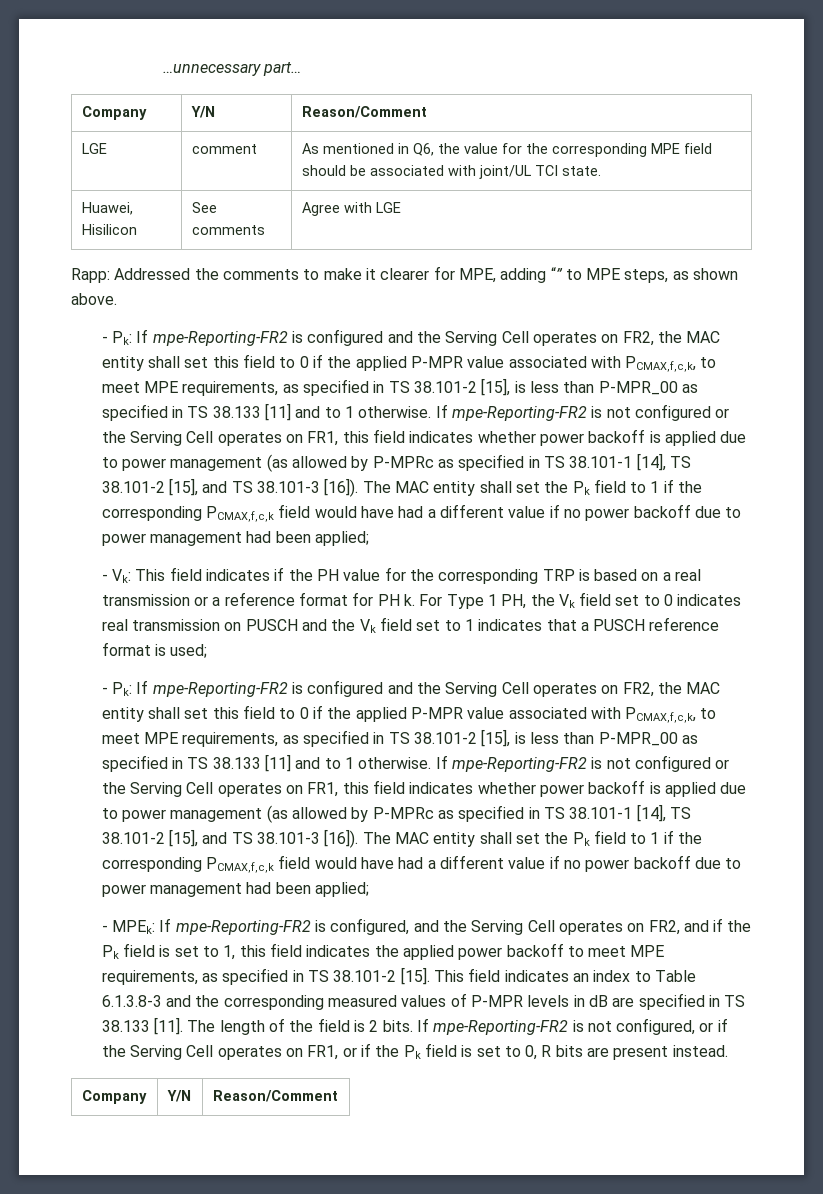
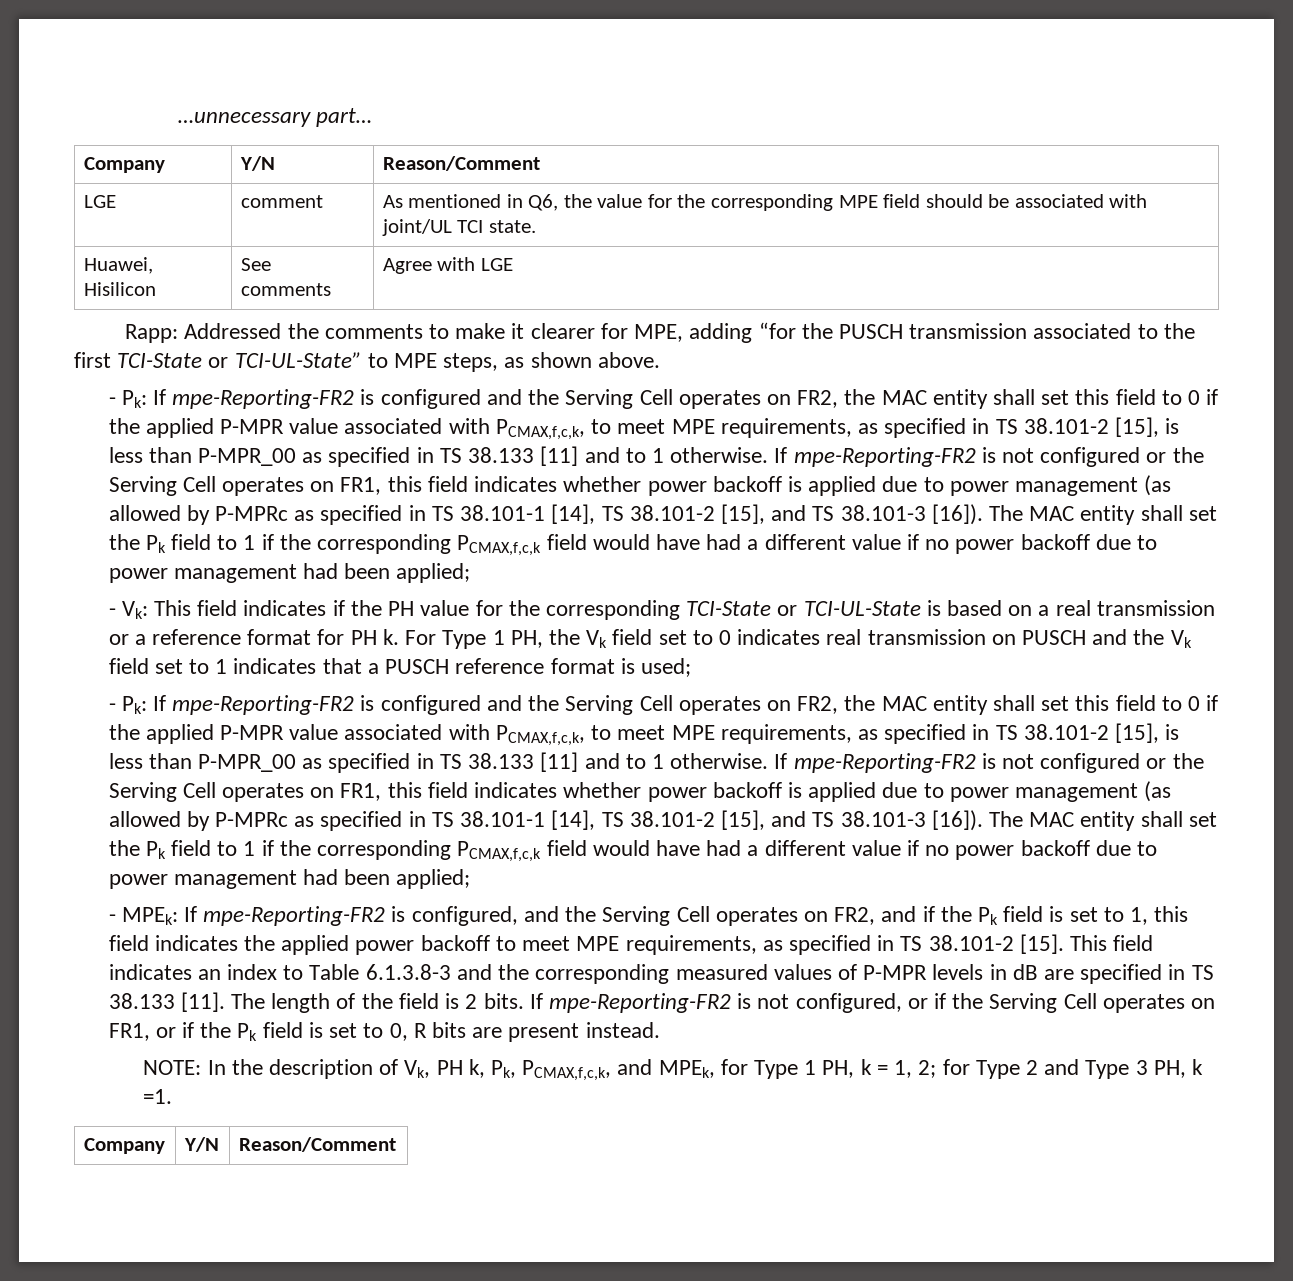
[550,267,563,280] “” -> [758,322,1195,339] [74,352,362,368] “for the PUSCH transmission associated to the first TCI-State or TCI-UL-State”
[542,569,575,581] TRP -> [686,601,921,616] TCI-State or TCI-UL-State
(728, 1051) none -> [143,1059,1203,1081] [143,1089,173,1104] // NOTE: In the description of Vk, PH k, Pk, PCMAX,f,c,k, and MPEk, for Type 1 PH, k = 1, 2; for Type 2 and Type 3 PH, k =1.

